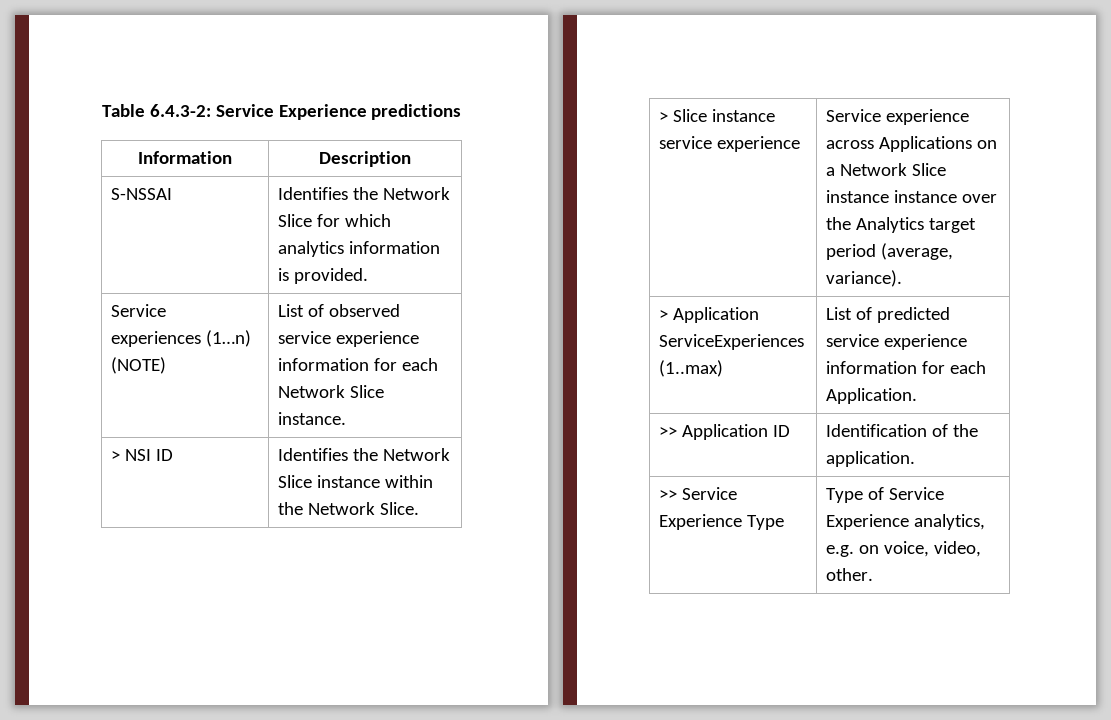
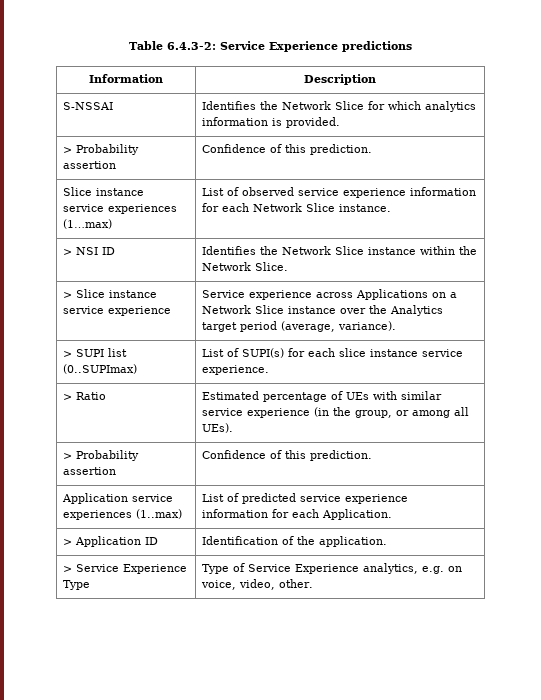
[111,304,167,317] [111,330,252,347] [111,357,167,374] Service experiences (1…n) (NOTE) -> [63,144,140,155] [63,161,117,169] [202,144,373,155] [63,187,145,196] [63,204,178,214] [63,219,113,229] > Probability assertion | Confidence of this prediction. // Slice instance service experiences (1…max)
[894,190,958,203] instance -> (337, 310) none
[673,307,760,323] [659,334,805,350] Application ServiceExperiences -> [76,348,128,357] [63,364,138,374] [202,348,464,358] [202,365,270,375] [63,392,107,400] [202,391,443,402] [202,407,470,418] [202,423,234,433] [63,450,140,461] [63,467,117,475] [202,450,373,461] [62,493,174,504] [63,510,133,520] SUPI list (0..SUPImax) | List of SUPI(s) for each slice instance service experience. // > Ratio | Estimated percentage of UEs with similar service experience (in the group, or among all UEs). // > Probability assertion | Confidence of this prediction. // Application service experiences
[659,427,678,437] >> -> [63,539,73,545] >
[659,490,678,500] >> -> [63,566,73,572] >

